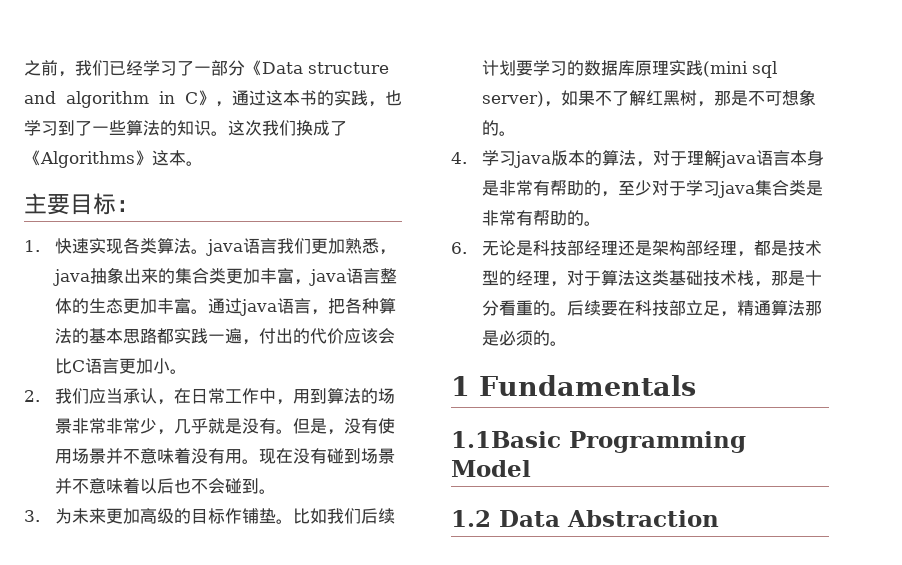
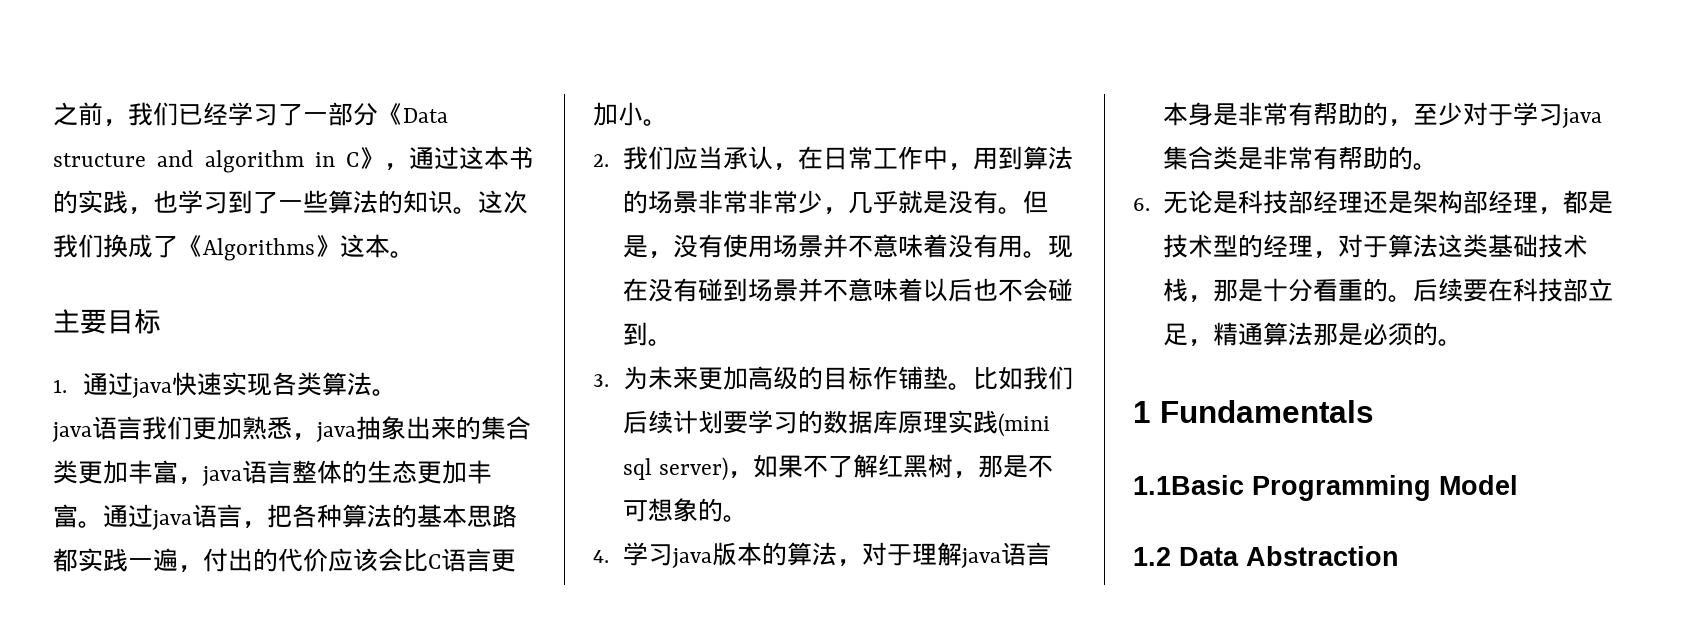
[116,200,139,212] ： -> (161, 321) none
(40, 246) none -> [82,372,172,398] 通过java
(209, 251) none -> (397, 392) //

